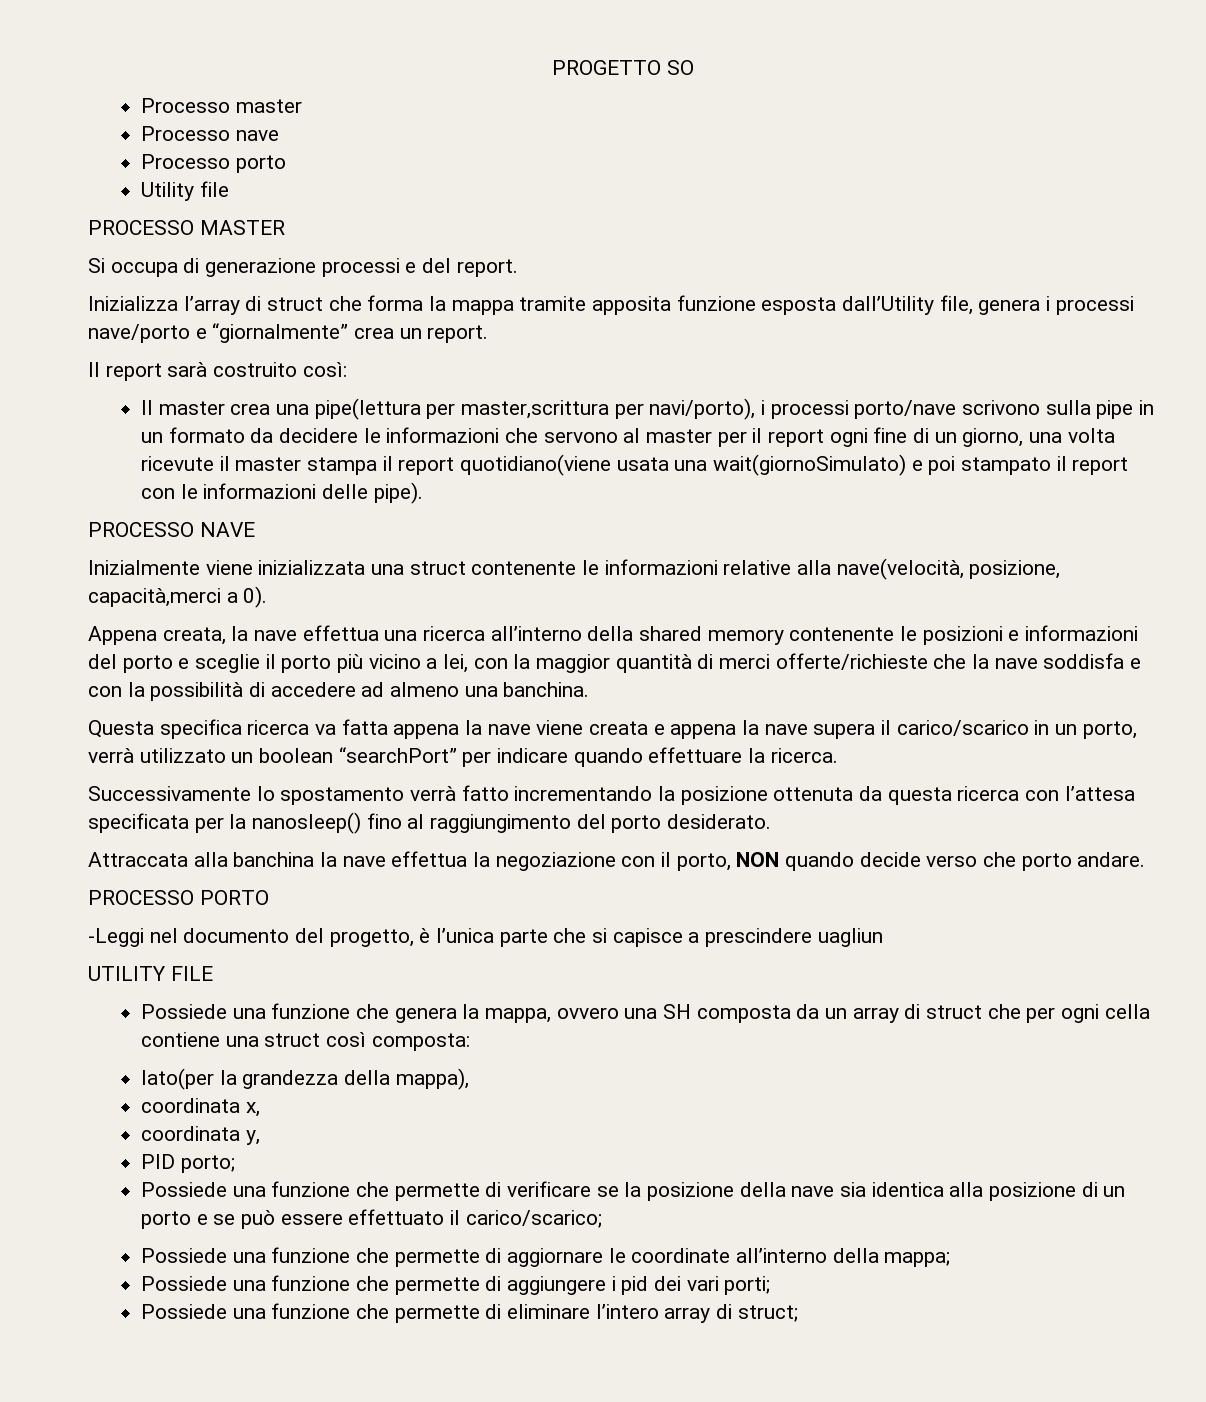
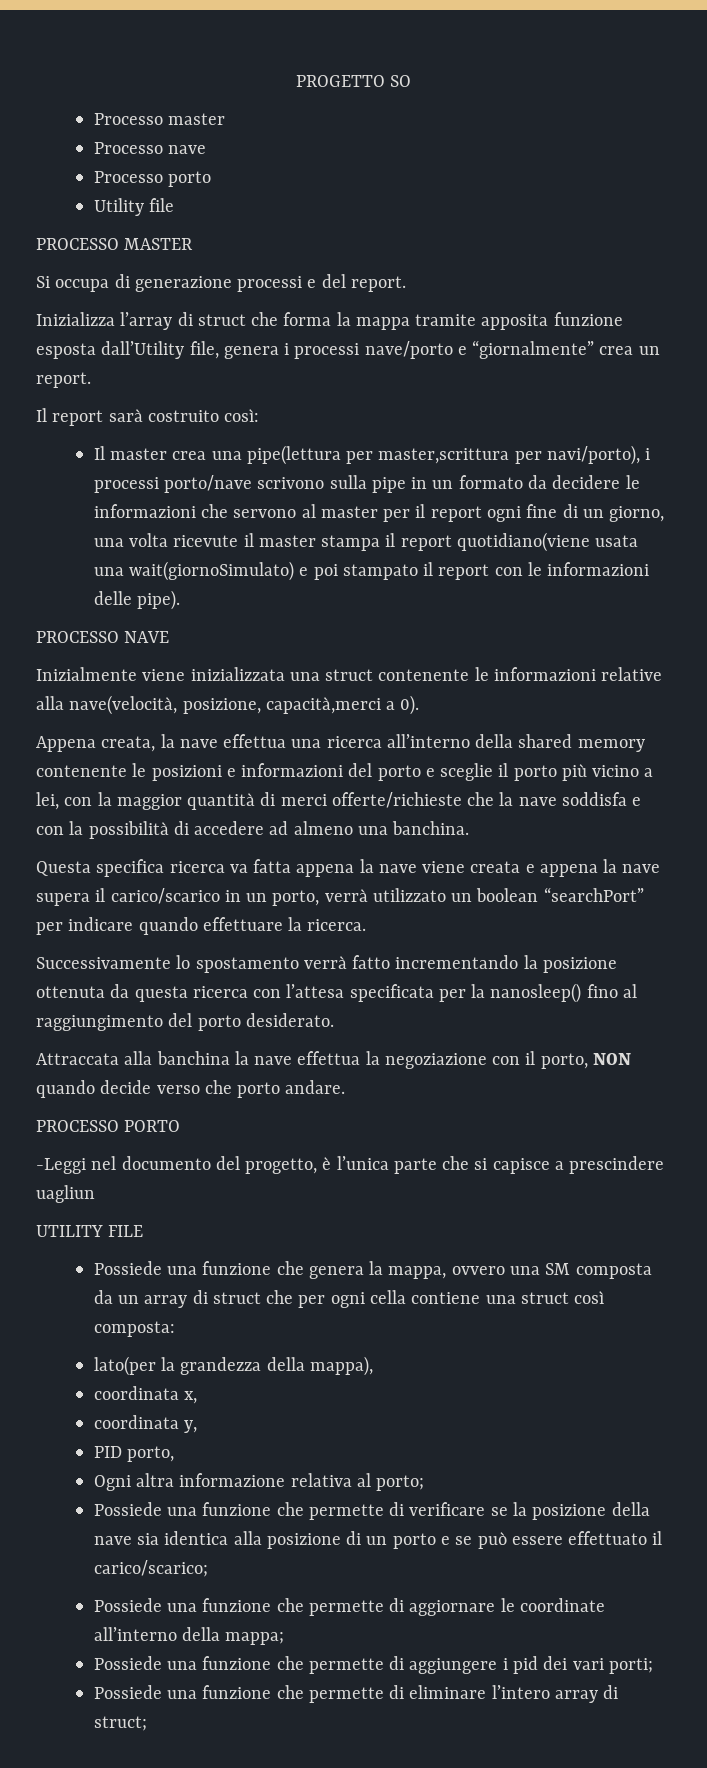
[662,1004,691,1019] SH -> [545,1263,571,1275] SM
(175, 1161) none -> [127,1446,175,1462] [93,1473,371,1491] porto, // Ogni altra informazione relativa al

